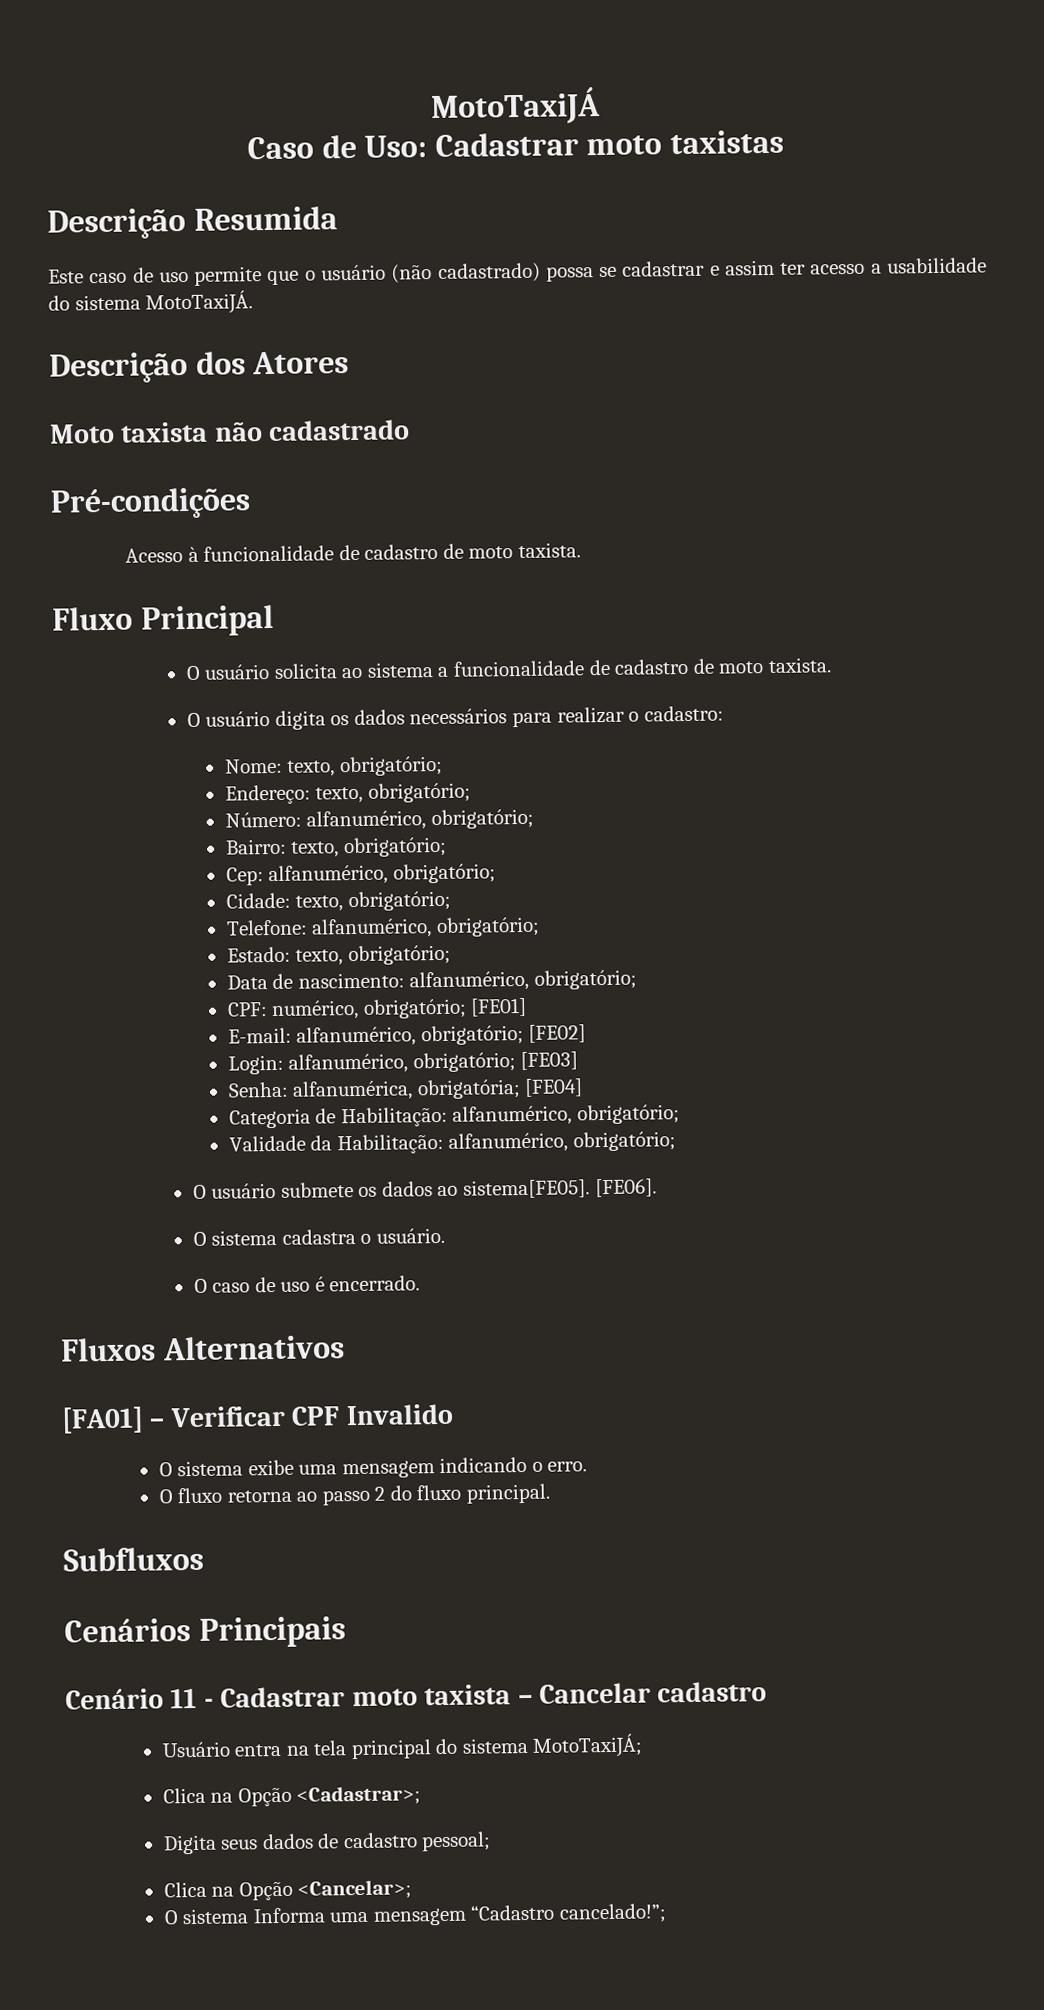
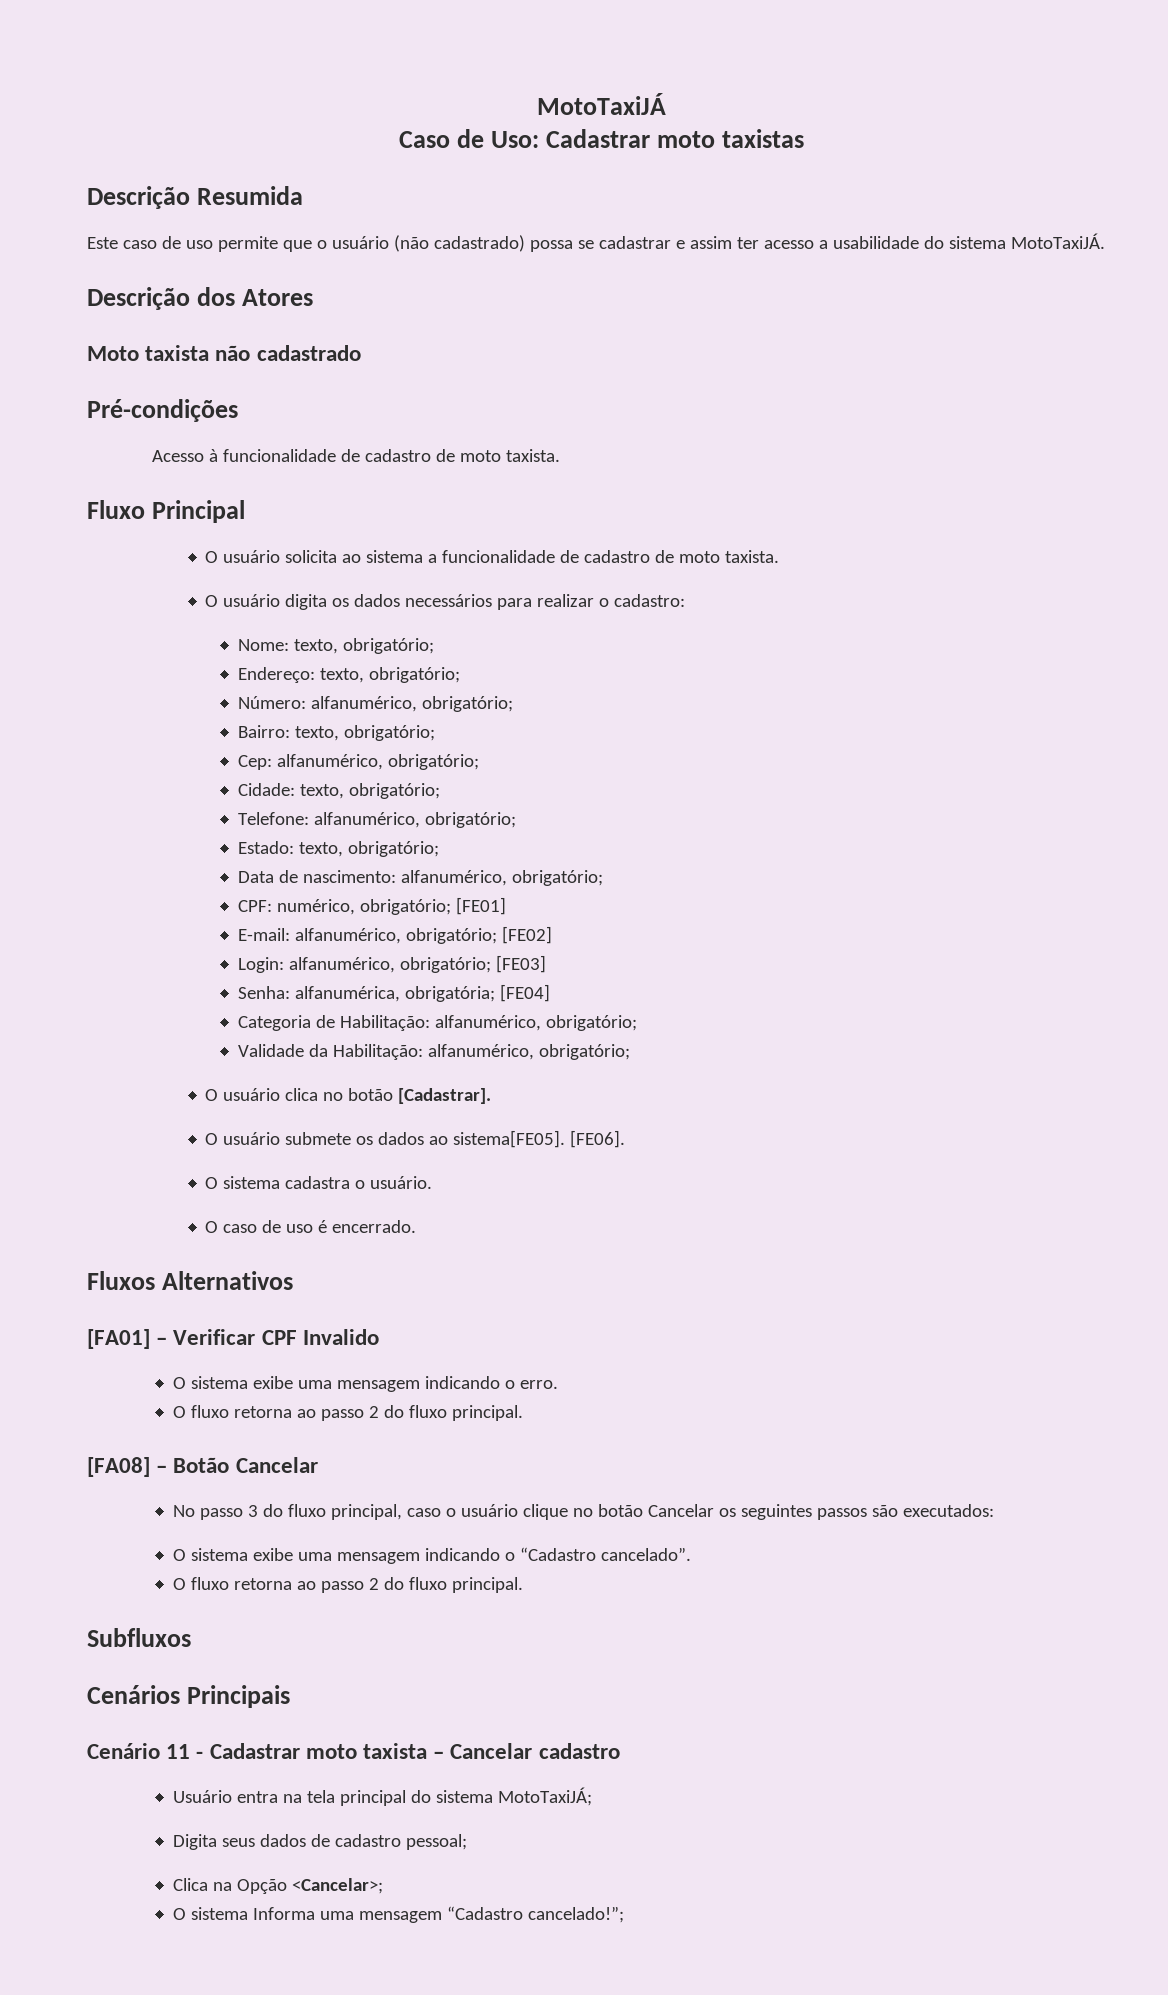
(676, 1141) none -> [205,1088,492,1104] // O usuário clica no botão [Cadastrar].
(550, 1493) none -> [87,1457,318,1477] [172,1504,994,1520] [172,1547,691,1564] [172,1577,523,1593] // [FA08] – Botão Cancelar // No passo 3 do fluxo principal, caso o usuário clique no botão Cancelar os seguintes passos são executados: // O sistema exibe uma mensagem indicando o “Cadastro cancelado”. // O fluxo retorna ao passo 2 do fluxo principal.
[162,1785,422,1807] // Clica na Opção <Cadastrar>; -> (592, 1796) none

